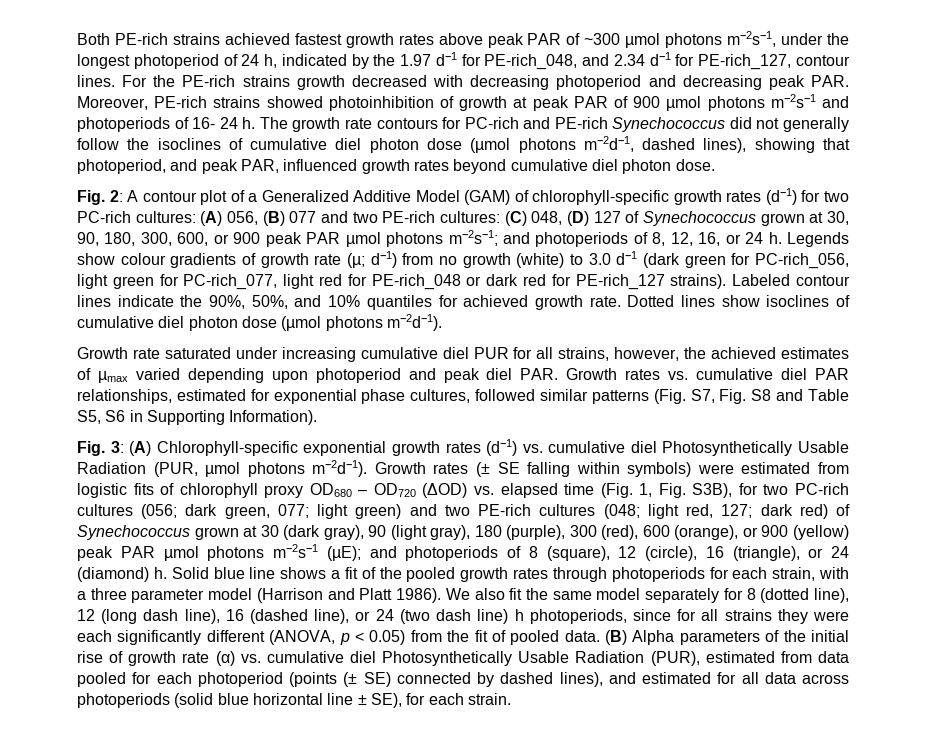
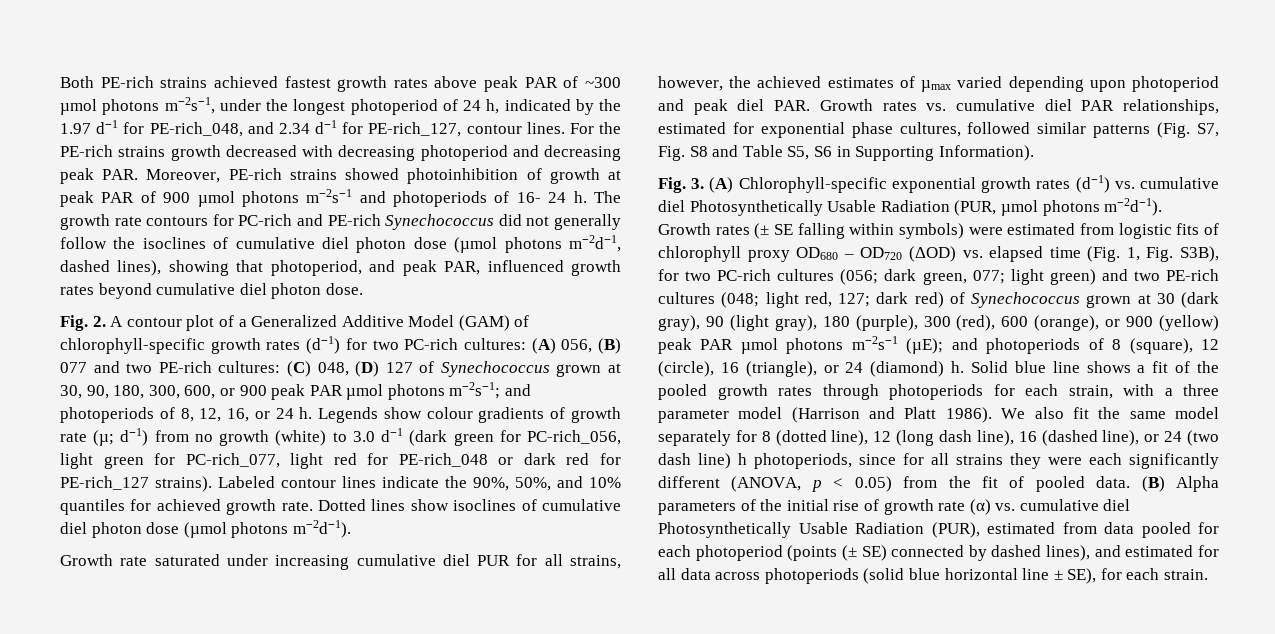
[109,190,123,202] 2: -> [92,316,106,327] 2.
[110,441,124,453] 3: -> [691,178,705,189] 3.

